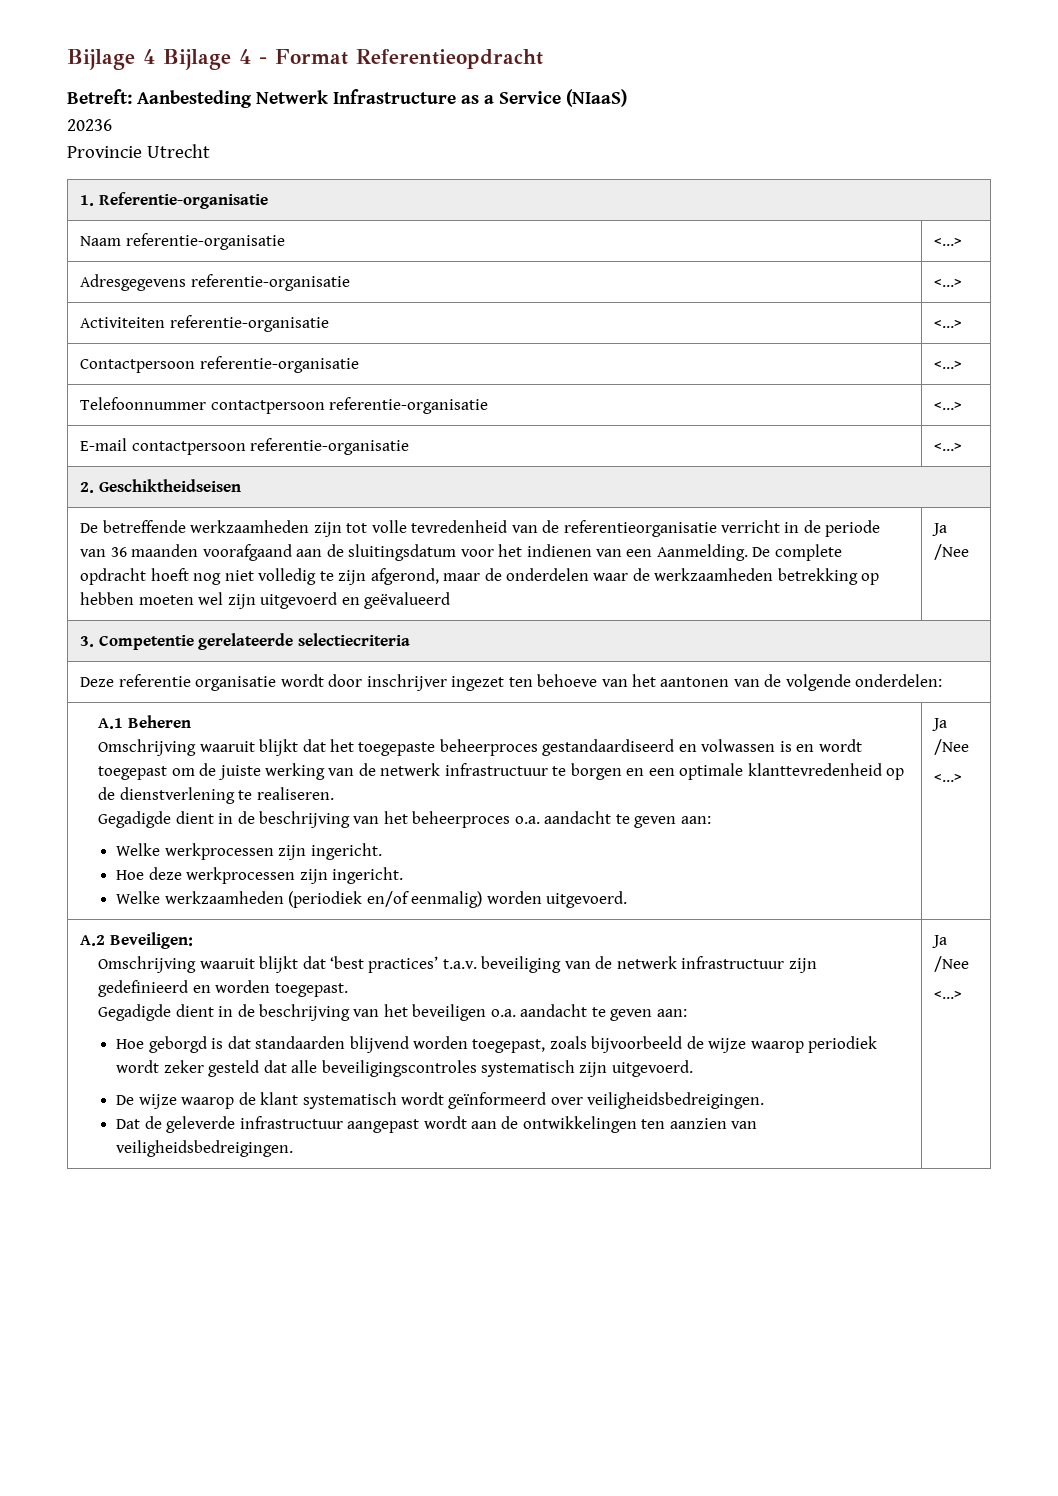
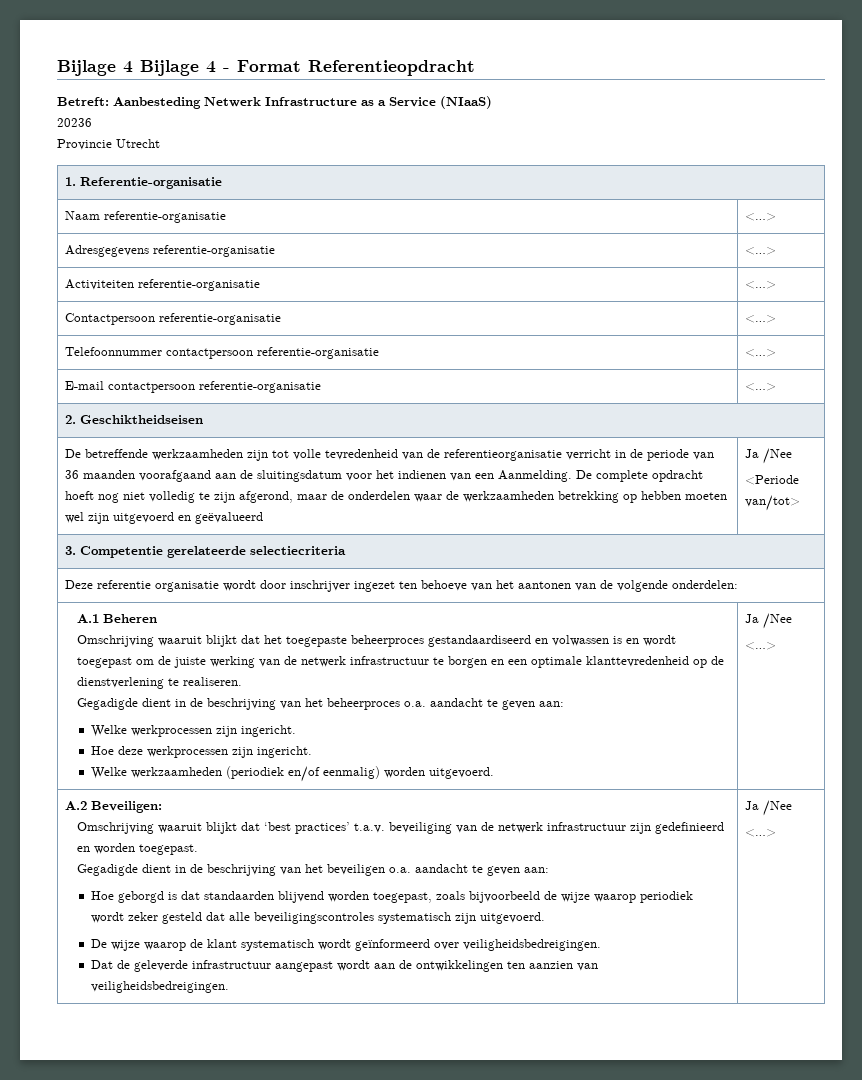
(970, 552) none -> [745,475,800,485] [745,495,801,511] // <Periode van/tot>

